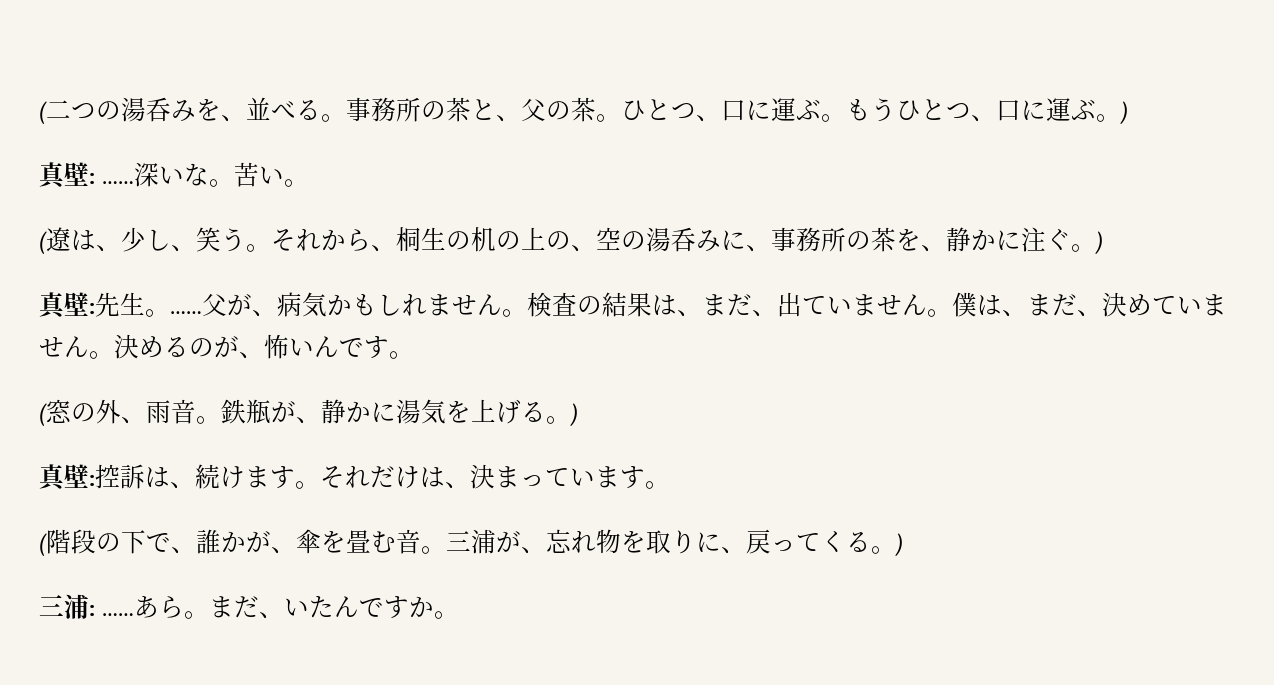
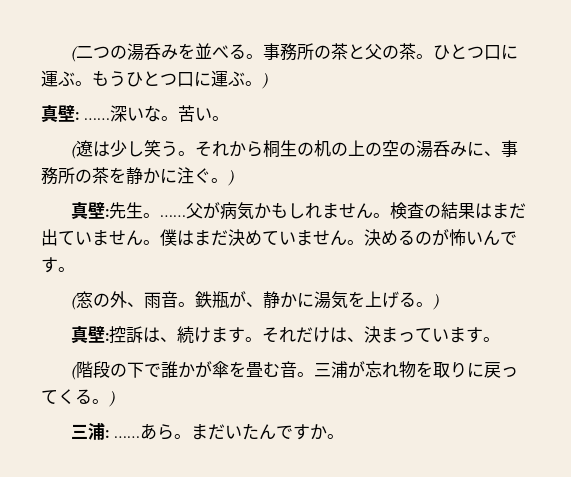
[221,115,246,122] 、 -> (195, 51) none
[496,115,521,122] 、 -> (365, 51) none
[696,115,721,122] 、 -> (484, 52) none
[971,115,996,122] 、 -> (177, 79) none
[96,227,196,252] 、少し、 -> [109,140,144,157] 少し
[371,245,396,252] 、 -> (263, 149) none
[571,245,596,252] 、 -> (382, 149) none
[921,245,946,252] 、 -> (126, 175) none
[252,310,277,317] 、 -> (220, 210) none
[677,294,777,317] 、まだ、 -> [491,203,526,219] まだ
[1002,294,1102,317] 、まだ、 -> [194,230,228,246] まだ
[239,352,264,359] 、 -> (449, 237) none
[171,529,296,554] 、誰かが、 -> [160,361,212,378] 誰かが
[521,547,546,554] 、 -> (365, 369) none
[721,547,746,554] 、 -> (484, 370) none
[258,612,284,619] 、 -> (225, 432) none

